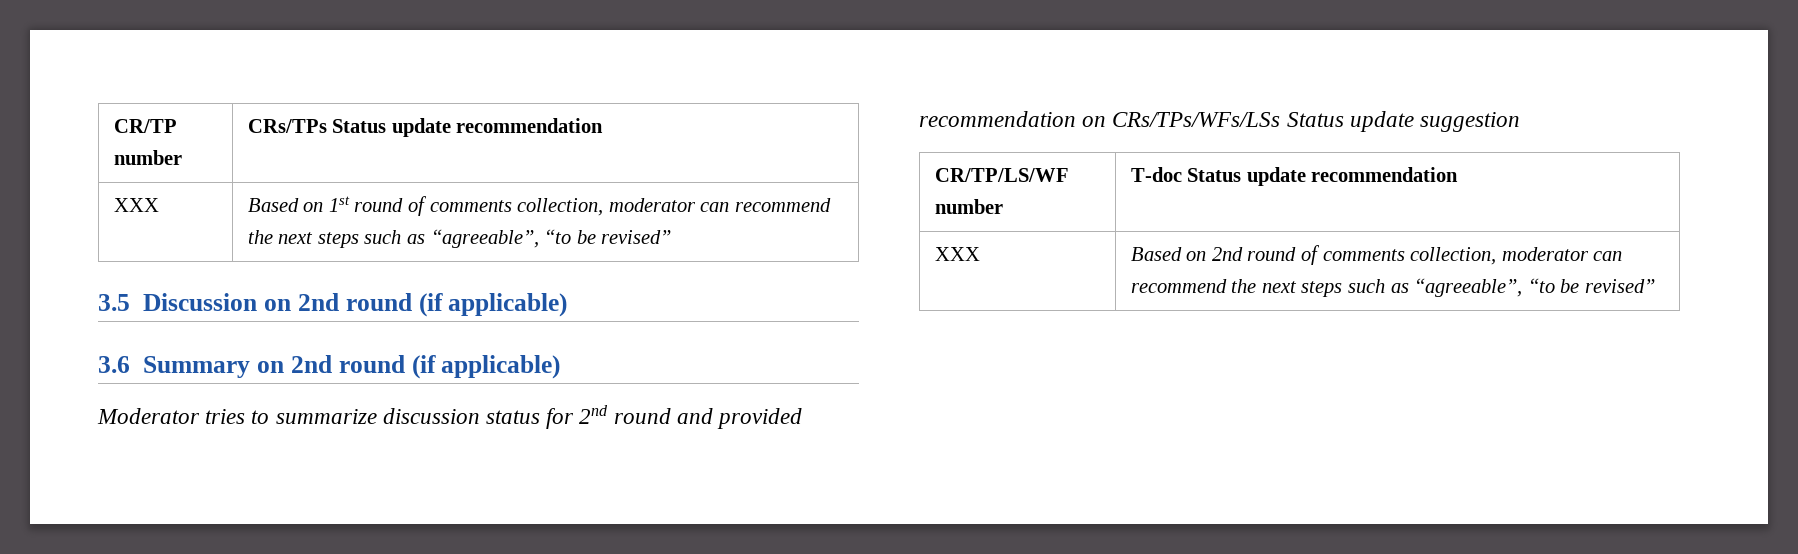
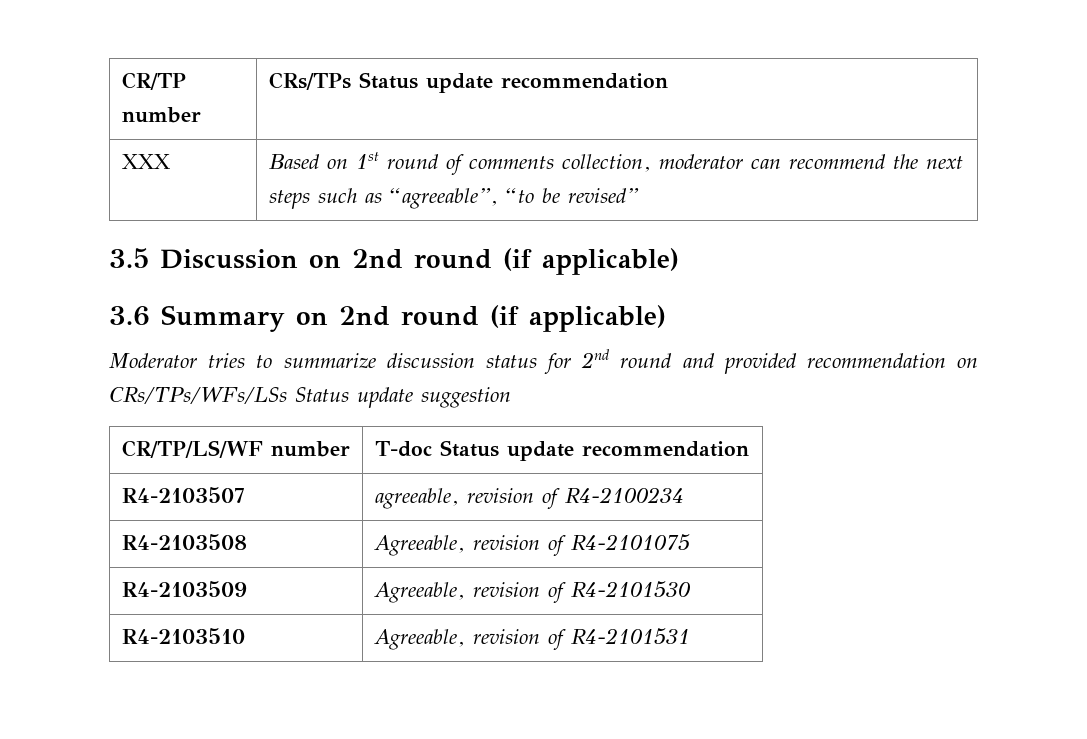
[934,247,980,261] [1130,245,1623,265] [1130,278,1655,297] XXX | Based on 2nd round of comments collection, moderator can recommend the next steps such as “agreeable”, “to be revised” -> [121,487,245,503] [374,487,684,509] [121,534,247,550] [373,534,690,556] [121,581,247,597] [373,581,691,603] [121,628,245,644] [373,628,690,650] R4-2103507 | agreeable, revision of R4-2100234 // R4-2103508 | Agreeable, revision of R4-2101075 // R4-2103509 | Agreeable, revision of R4-2101530 // R4-2103510 | Agreeable, revision of R4-2101531

